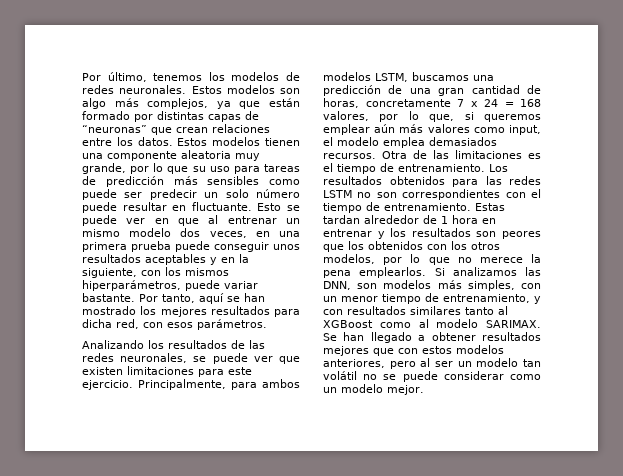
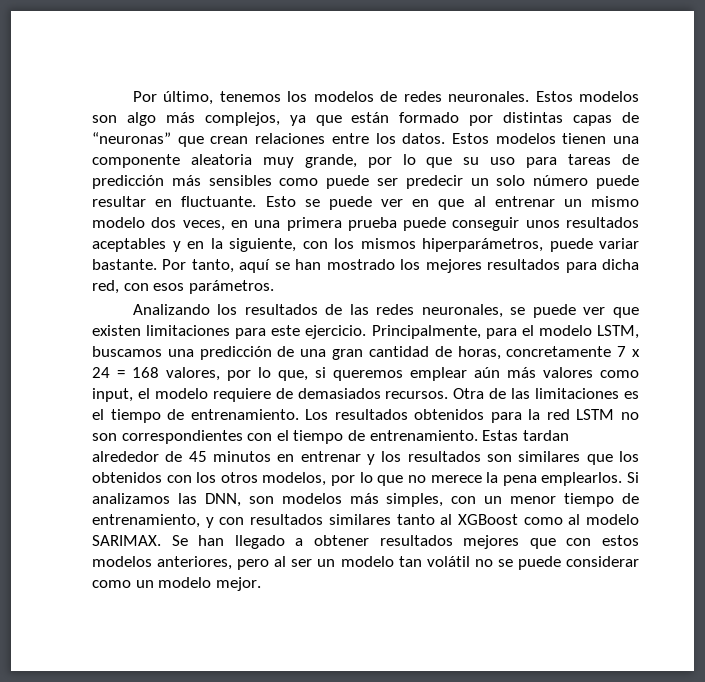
[262,379,300,388] [323,72,371,81] ambos modelos -> [521,325,592,336] el modelo
[383,137,425,148] emplea -> [212,388,293,402] requiere de
[485,176,541,185] las redes -> [528,409,570,420] la red
[441,215,478,224] 1 hora -> [188,451,271,462] 45 minutos
[502,231,541,239] peores -> [518,451,581,462] similares

